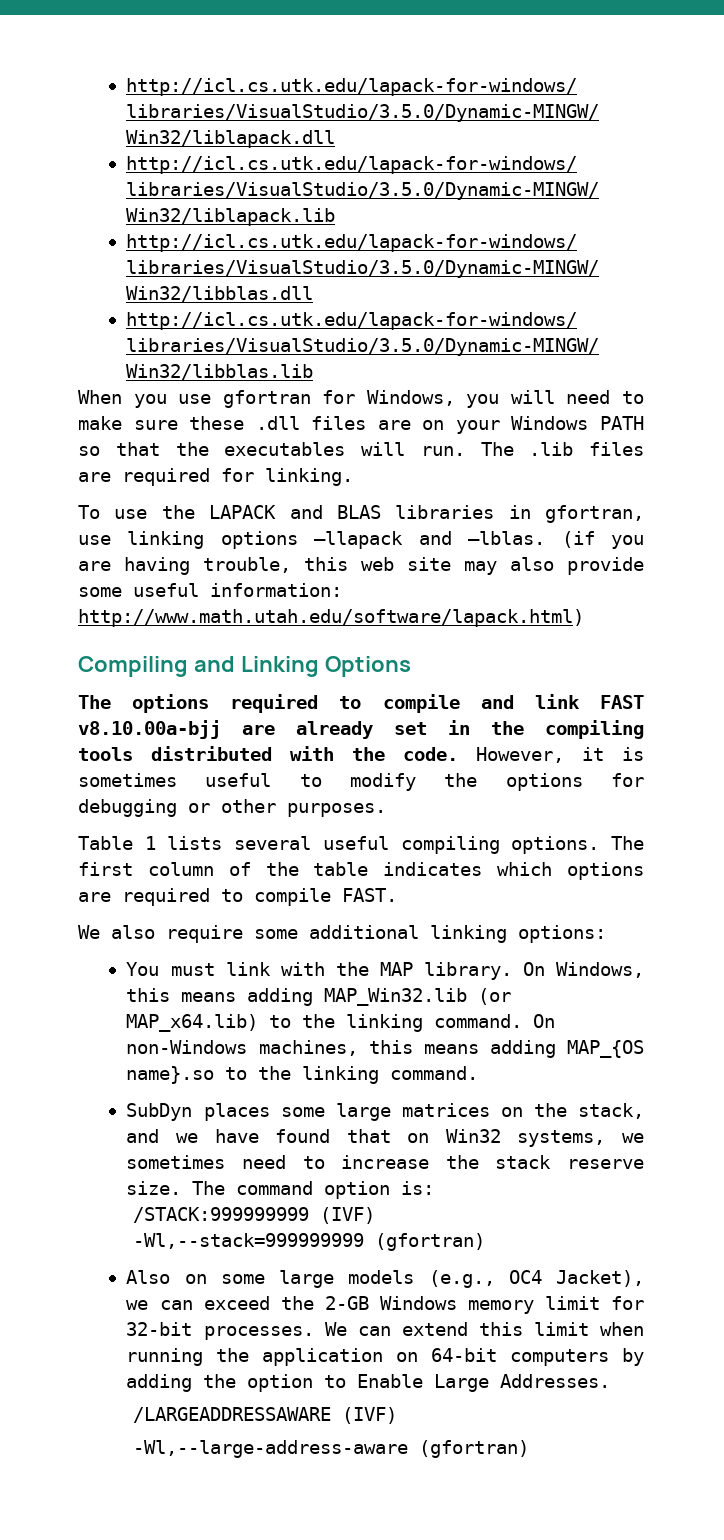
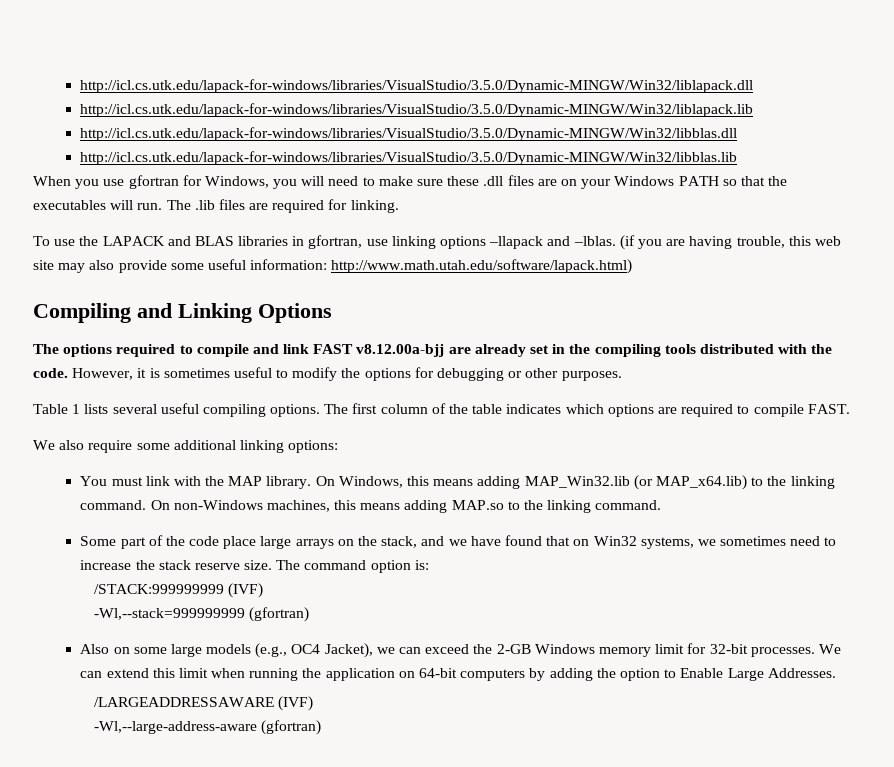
[78,720,221,739] v8.10.00a-bjj -> [356,344,445,357] v8.12.00a-bjj
[567,1040,644,1058] [126,1066,215,1084] MAP_{OS name}.so -> [451,500,504,510] MAP.so
[126,1103,490,1121] SubDyn places some large matrices -> [80,535,334,549] Some part of the code place large arrays

